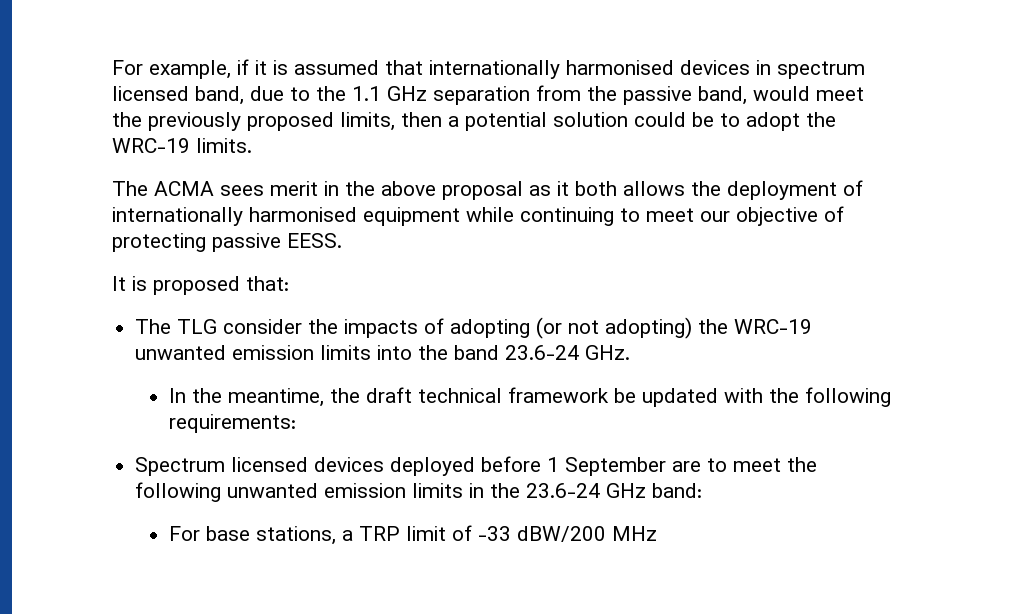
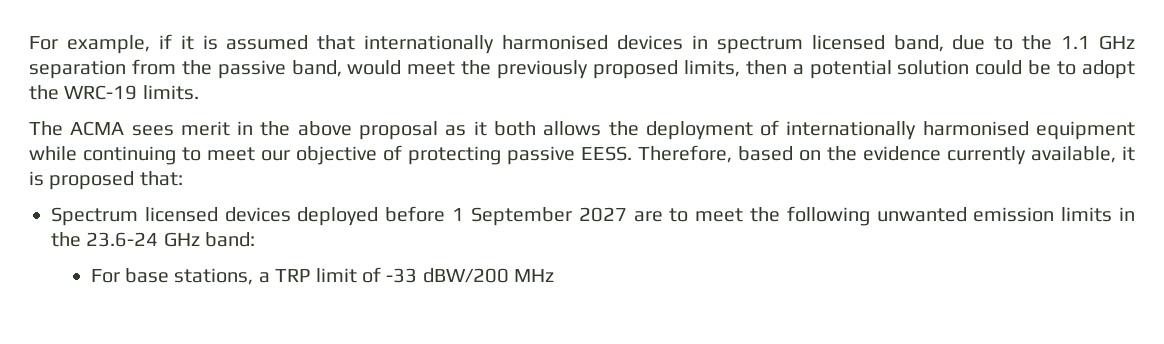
[112,276,289,295] [135,317,813,339] [135,345,631,360] [169,387,892,407] [169,414,297,433] // It is proposed that: // The TLG consider the impacts of adopting (or not adopting) the WRC-19 unwanted emission limits into the band 23.6-24 GHz. // In the meantime, the draft technical framework be updated with the following requirements: -> [638,145,1135,165] [29,171,183,190] Therefore, based on the evidence currently available, it is proposed that:
(667, 466) none -> [578,207,627,222] 2027

